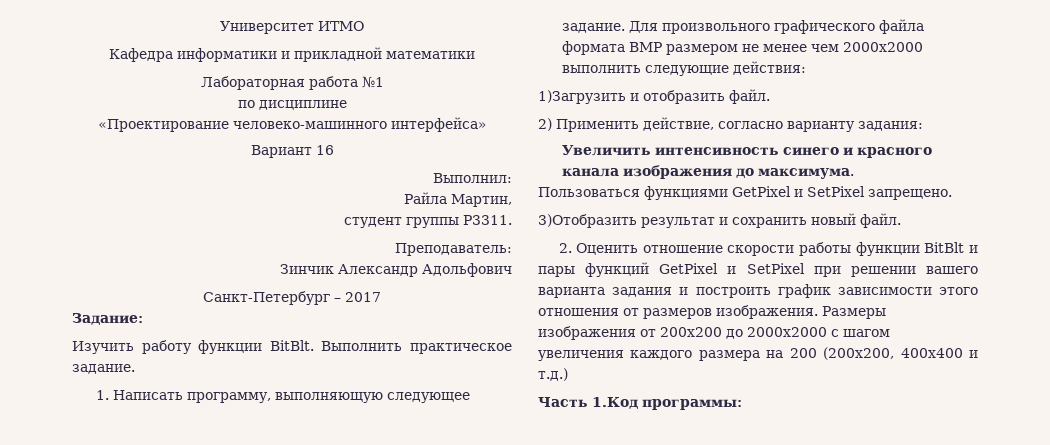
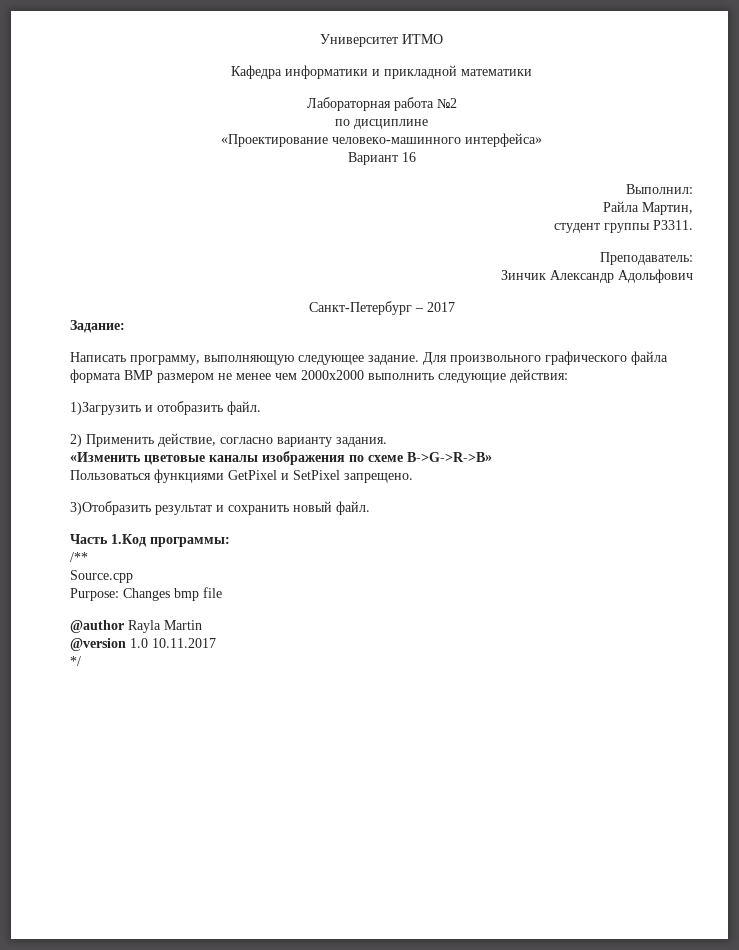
[361,76,384,88] №1 -> [436,98,457,108] №2
[72,340,512,354] [72,364,135,374] [95,390,109,400] Изучить работу функции BitBlt. Выполнить практическое задание. // 1. -> (125, 326) none
[858,121,923,131] [561,145,932,158] [561,165,854,179] задания: // Увеличить интенсивность синего и красного канала изображения до максимума. -> [336,437,387,447] [70,451,492,465] задания. // «Изменить цветовые каналы изображения по схеме B->G->R->B»
[558,242,978,256] [538,262,978,277] [538,284,978,298] [538,305,886,319] [538,326,890,340] [538,347,978,361] [538,368,568,381] [538,397,742,410] 2. Оценить отношение скорости работы функции BitBlt и пары функций GetPixel и SetPixel при решении вашего варианта задания и построить график зависимости этого отношения от размеров изображения. Размеры изображения от 200х200 до 2000х2000 с шагом увеличения каждого размера на 200 (200х200, 400х400 и т.д.) // Часть 1.Код программы: -> [70,534,230,547] [70,552,88,562] [70,570,133,583] [70,587,222,601] [70,620,202,633] [70,638,216,651] [70,656,81,666] Часть 1.Код программы: // /** // Source.cpp // Purpose: Changes bmp file // @author Rayla Martin // @version 1.0 10.11.2017 // */

